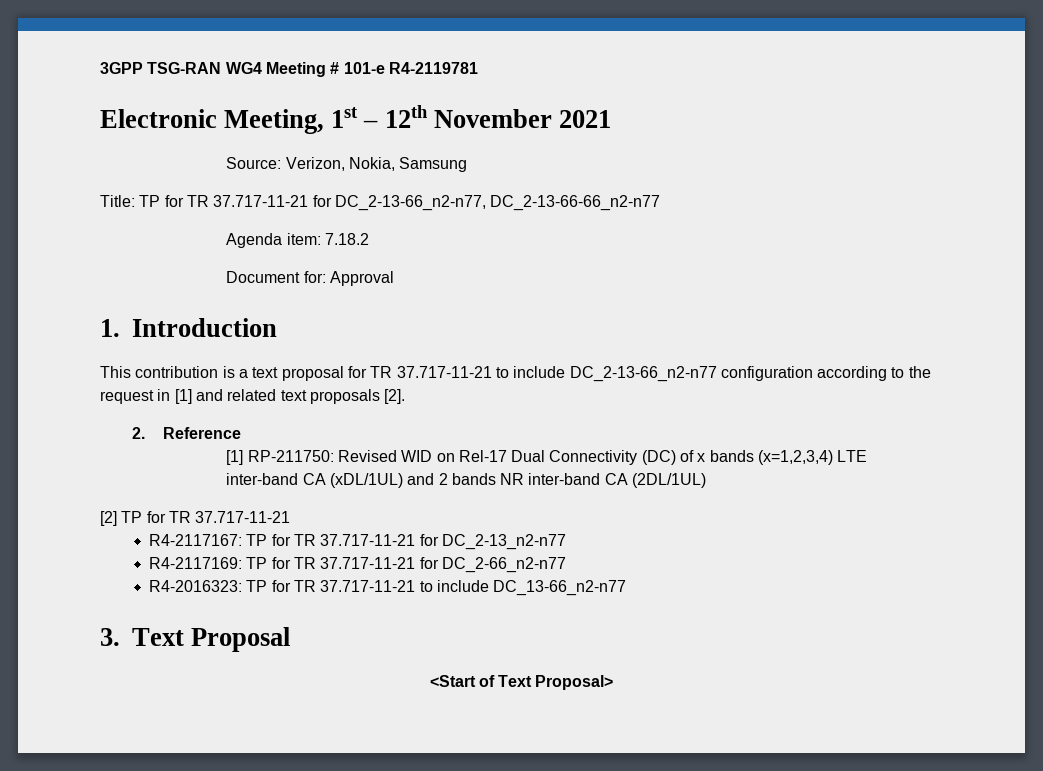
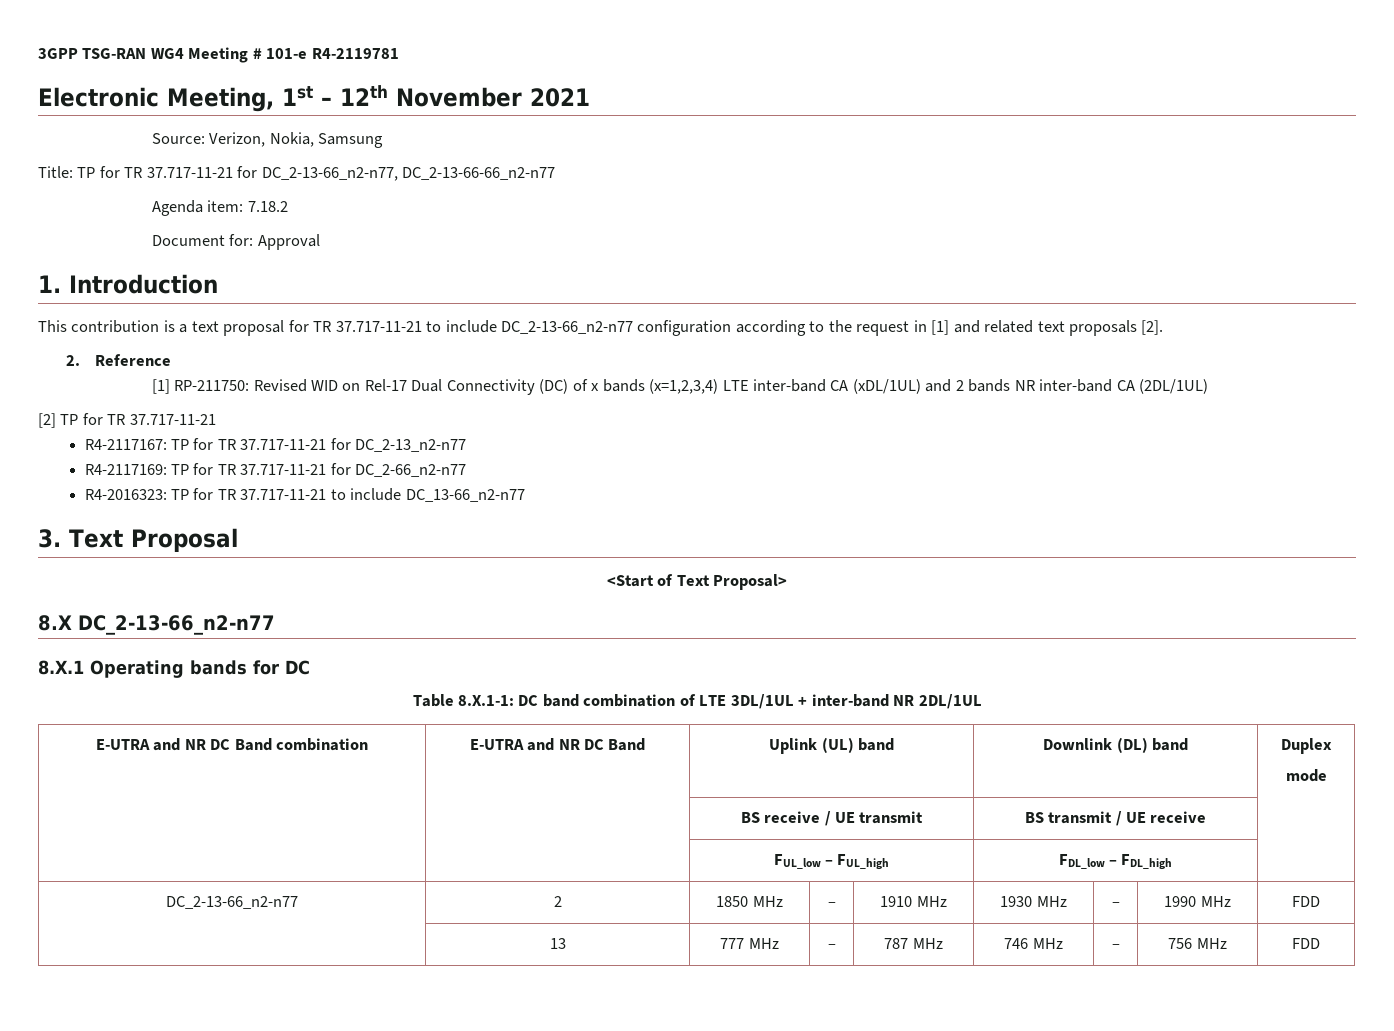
(614, 682) none -> [38,615,275,635] [38,660,310,678] [412,694,982,709] [95,738,369,751] [469,738,646,751] [769,737,894,754] [1043,737,1188,753] [1281,738,1332,754] [1285,769,1327,782] [740,811,924,826] [1024,811,1207,826] [773,854,890,870] [1058,854,1173,870] [166,896,298,909] [553,896,562,907] [716,896,783,907] [827,902,836,907] [880,896,947,907] [1000,896,1067,907] [1111,902,1120,907] [1164,896,1231,907] [1292,896,1320,907] [549,938,566,949] [720,938,779,949] [827,944,836,949] [884,938,943,949] [1004,938,1063,949] [1111,944,1120,949] [1168,938,1227,949] [1292,938,1320,949] // 8.X DC_2-13-66_n2-n77 // 8.X.1 Operating bands for DC // Table 8.X.1-1: DC band combination of LTE 3DL/1UL + inter-band NR 2DL/1UL // E-UTRA and NR DC Band combination | E-UTRA and NR DC Band | Uplink (UL) band | Downlink (DL) band | Duplex // mode // | | BS receive / UE transmit | BS transmit / UE receive | // | | FUL_low – FUL_high | FDL_low – FDL_high | // DC_2-13-66_n2-n77 | 2 | 1850 MHz | – | 1910 MHz | 1930 MHz | – | 1990 MHz | FDD // | 13 | 777 MHz | – | 787 MHz | 746 MHz | – | 756 MHz | FDD

